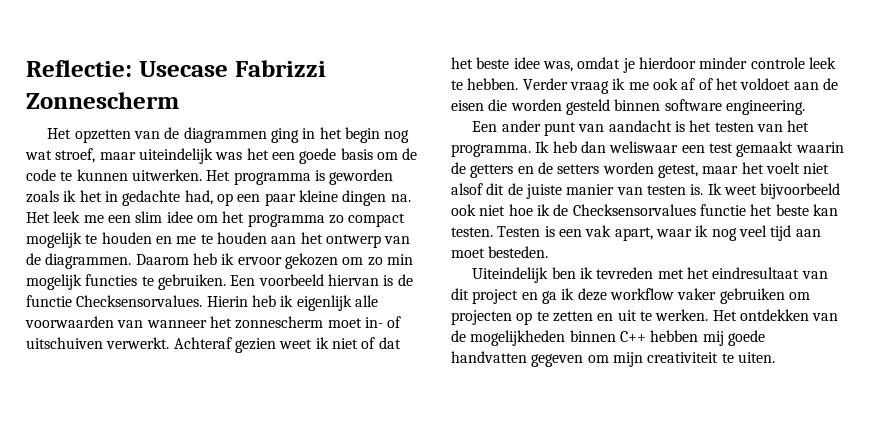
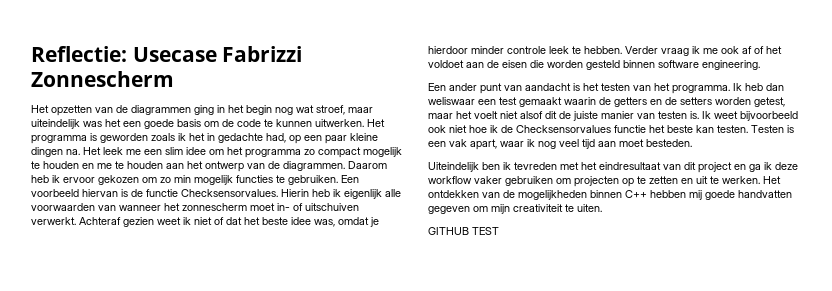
(775, 357) none -> [428,227,499,235] // GITHUB TEST

